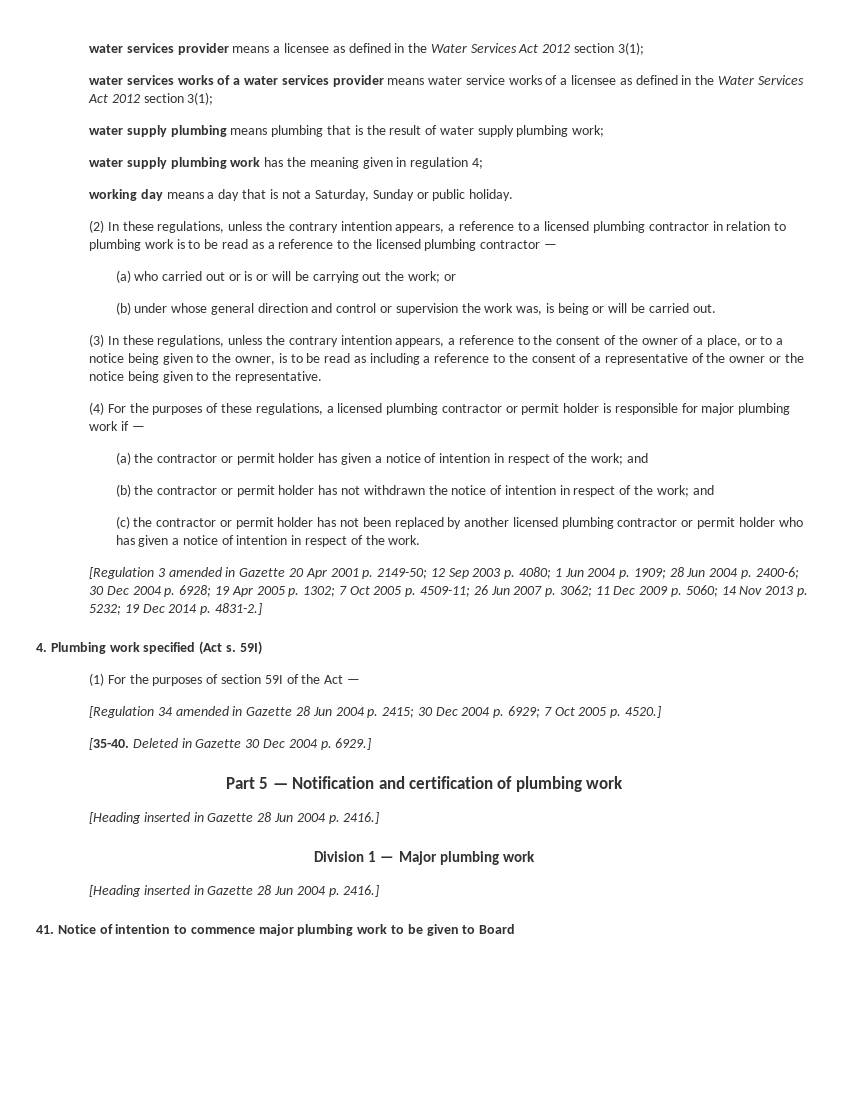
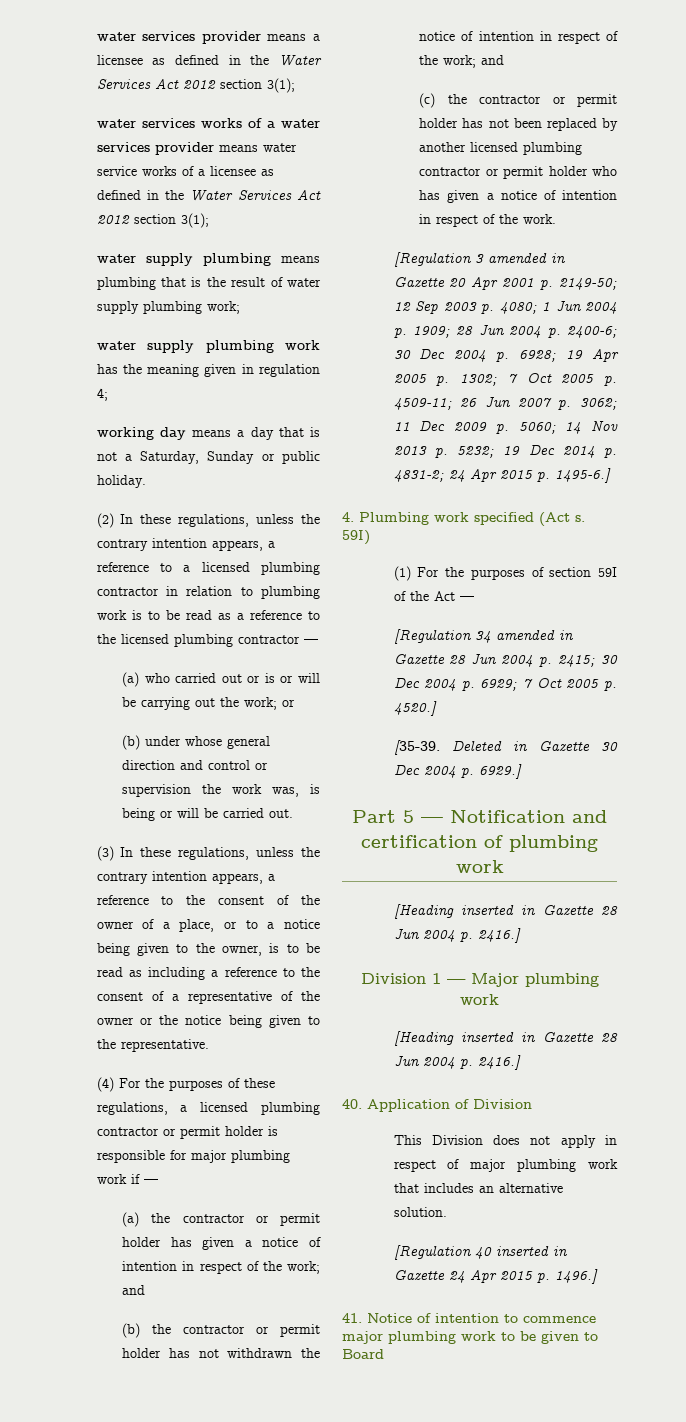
[214,603,262,615] 4831-2.] -> [393,468,611,483] 4831-2; 24 Apr 2015 p. 1495-6.]
[89,738,130,750] [35-40. -> [393,740,440,755] [35-39.
(380, 891) none -> [342,1099,532,1112] [393,1135,617,1148] [393,1159,618,1172] [393,1183,563,1193] [393,1207,447,1217] [393,1245,568,1260] [393,1269,598,1284] // 40. Application of Division // This Division does not apply in respect of major plumbing work that includes an alternative solution. // [Regulation 40 inserted in Gazette 24 Apr 2015 p. 1496.]

